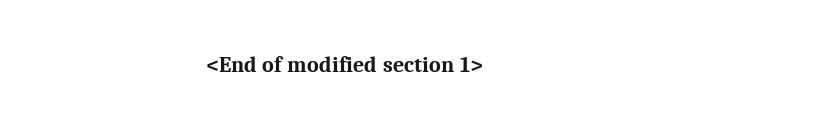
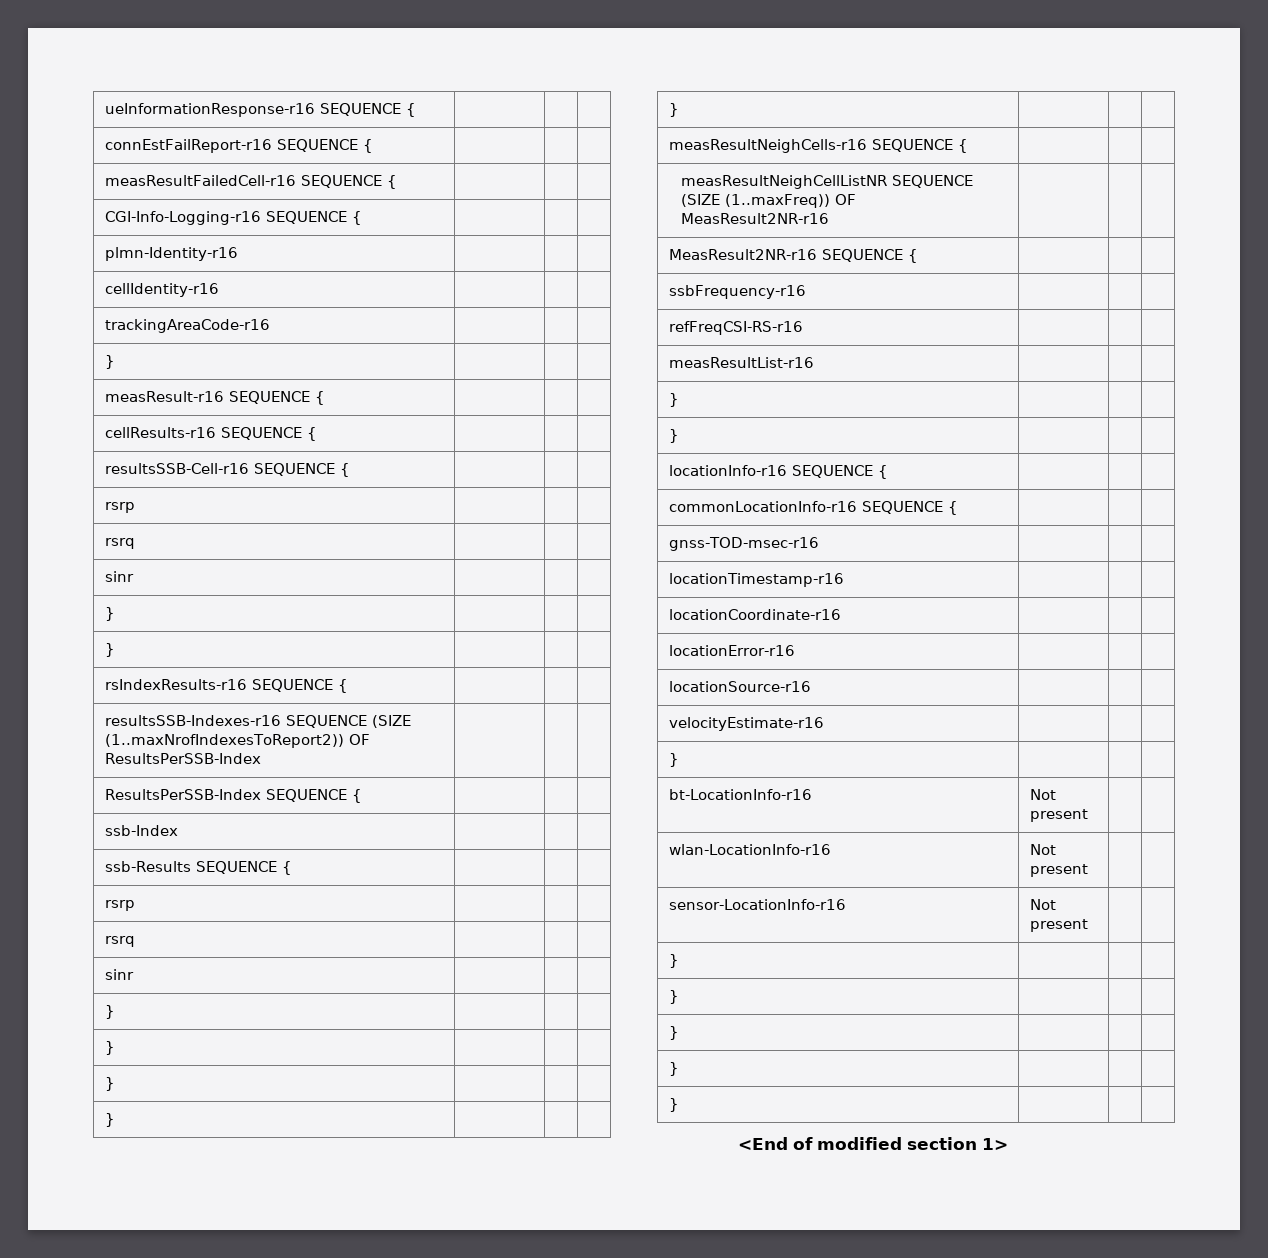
(205, 64) none -> [105,103,417,117] [105,139,374,153] [105,175,398,189] [105,211,363,225] [105,247,239,261] [105,283,220,297] [105,319,271,333] [105,355,116,369] [105,391,326,405] [105,427,318,441] [105,463,351,477] [105,502,136,513] [105,538,136,549] [105,571,135,582] [105,607,116,621] [105,643,116,657] [105,679,349,693] [105,715,412,728] [105,734,371,748] [105,753,262,764] [105,789,363,803] [105,825,179,836] [105,861,293,875] [105,900,136,911] [105,936,136,947] [105,969,135,980] [105,1005,116,1019] [105,1041,116,1055] [105,1077,116,1091] [105,1113,116,1127] [669,103,680,117] [669,139,969,153] [681,175,974,189] [681,194,857,208] [681,213,830,224] [669,249,919,263] [669,285,807,299] [669,321,804,335] [669,357,815,368] [669,393,680,407] [669,429,680,443] [669,465,889,479] [669,501,959,515] [669,537,820,551] [669,573,845,587] [669,609,842,620] [669,645,796,656] [669,681,812,692] [669,717,825,731] [669,753,680,767] [669,789,813,800] [1030,789,1057,800] [1030,809,1089,822] [669,844,832,855] [1030,844,1057,855] [1030,864,1089,877] [669,899,847,910] [1030,899,1057,910] [1030,919,1089,932] [669,954,680,968] [669,990,680,1004] [669,1026,680,1040] [669,1062,680,1076] [669,1098,680,1112] ueInformationResponse-r16 SEQUENCE { | | | // connEstFailReport-r16 SEQUENCE { | | | // measResultFailedCell-r16 SEQUENCE { | | | // CGI-Info-Logging-r16 SEQUENCE { | | | // plmn-Identity-r16 | | | // cellIdentity-r16 | | | // trackingAreaCode-r16 | | | // } | | | // measResult-r16 SEQUENCE { | | | // cellResults-r16 SEQUENCE { | | | // resultsSSB-Cell-r16 SEQUENCE { | | | // rsrp | | | // rsrq | | | // sinr | | | // } | | | // } | | | // rsIndexResults-r16 SEQUENCE { | | | // resultsSSB-Indexes-r16 SEQUENCE (SIZE (1..maxNrofIndexesToReport2)) OF ResultsPerSSB-Index | | | // ResultsPerSSB-Index SEQUENCE { | | | // ssb-Index | | | // ssb-Results SEQUENCE { | | | // rsrp | | | // rsrq | | | // sinr | | | // } | | | // } | | | // } | | | // } | | | // } | | | // measResultNeighCells-r16 SEQUENCE { | | | // measResultNeighCellListNR SEQUENCE (SIZE (1..maxFreq)) OF MeasResult2NR-r16 | | | // MeasResult2NR-r16 SEQUENCE { | | | // ssbFrequency-r16 | | | // refFreqCSI-RS-r16 | | | // measResultList-r16 | | | // } | | | // } | | | // locationInfo-r16 SEQUENCE { | | | // commonLocationInfo-r16 SEQUENCE { | | | // gnss-TOD-msec-r16 | | | // locationTimestamp-r16 | | | // locationCoordinate-r16 | | | // locationError-r16 | | | // locationSource-r16 | | | // velocityEstimate-r16 | | | // } | | | // bt-LocationInfo-r16 | Not present | | // wlan-LocationInfo-r16 | Not present | | // sensor-LocationInfo-r16 | Not present | | // } | | | // } | | | // } | | | // } | | | // } | | | //

